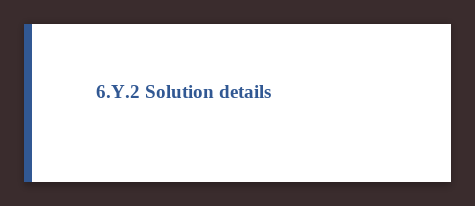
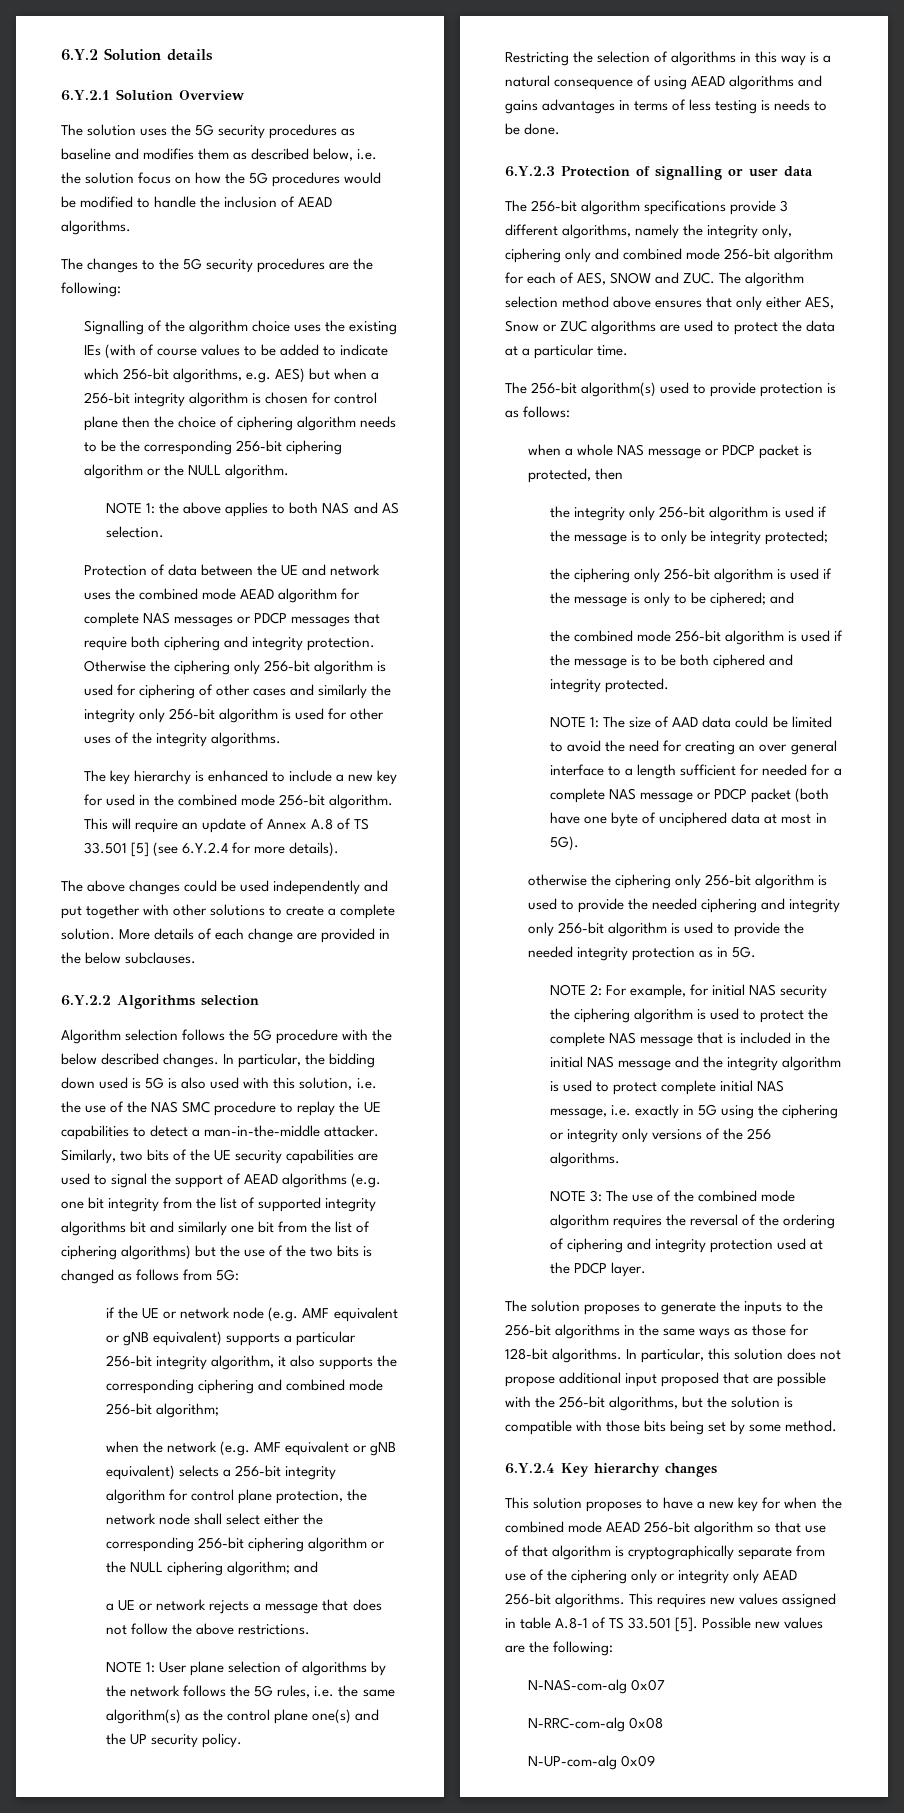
(272, 91) none -> [61,89,244,101] [61,124,356,139] [61,148,378,161] [61,172,382,187] [61,196,333,208] [61,220,131,235] [61,258,374,273] [61,282,121,297] [83,320,397,335] [83,344,389,359] [83,368,379,383] [83,392,377,407] [83,416,396,431] [83,440,342,455] [83,464,289,479] [106,502,399,517] [106,526,165,538] [83,564,380,576] [83,588,360,603] [83,612,380,627] [83,636,375,651] [83,660,386,675] [83,684,391,699] [83,708,384,723] [83,732,281,747] [83,770,398,785] [83,794,393,809] [83,818,370,833] [83,842,339,857] [61,880,389,895] [61,904,396,919] [61,928,391,943] [61,952,197,964] [61,995,259,1009] [61,1029,393,1044] [61,1053,376,1068] [61,1077,377,1090] [61,1101,381,1116] [61,1125,380,1140] [61,1149,379,1164] [61,1173,382,1188] [61,1197,377,1212] [61,1221,371,1236] [61,1245,373,1260] [61,1269,240,1284] [106,1307,398,1322] [106,1331,357,1346] [106,1355,398,1370] [106,1379,384,1394] [106,1403,220,1418] [106,1441,397,1456] [106,1465,337,1480] [106,1489,368,1504] [106,1513,324,1525] [106,1537,386,1552] [106,1561,319,1576] [106,1599,382,1614] [106,1623,311,1635] [106,1661,387,1676] [106,1685,395,1698] [106,1709,380,1724] [106,1733,243,1748] [505,51,832,66] [505,75,823,90] [505,99,828,114] [505,123,561,135] [505,166,813,180] [505,200,789,215] [505,224,793,239] [505,248,834,263] [505,272,805,287] [505,296,835,311] [505,320,836,335] [505,344,629,359] [505,382,837,397] [505,406,571,418] [527,444,812,459] [527,468,623,483] [550,506,828,521] [550,530,829,545] [550,568,833,583] [550,592,795,607] [550,630,844,645] [550,654,794,669] [550,678,670,693] [550,716,832,728] [550,740,837,755] [550,764,842,779] [550,788,830,803] [550,812,827,827] [550,836,580,851] [527,874,827,889] [527,898,840,913] [527,922,804,937] [527,946,756,961] [550,984,828,999] [550,1008,829,1023] [550,1032,831,1047] [550,1056,842,1071] [550,1080,785,1095] [550,1104,839,1119] [550,1128,772,1143] [550,1152,621,1167] [550,1190,796,1202] [550,1214,836,1229] [550,1238,824,1253] [550,1262,647,1277] [505,1300,824,1315] [505,1324,810,1339] [505,1348,842,1363] [505,1372,827,1387] [505,1396,794,1411] [505,1420,838,1435] [505,1463,717,1477] [505,1497,842,1512] [505,1521,827,1536] [505,1545,826,1560] [505,1569,798,1584] [505,1593,837,1608] [505,1617,824,1632] [505,1641,614,1656] [527,1679,665,1694] [527,1717,663,1732] [527,1755,655,1770] // 6.Y.2.1 Solution Overview // The solution uses the 5G security procedures as baseline and modifies them as described below, i.e. the solution focus on how the 5G procedures would be modified to handle the inclusion of AEAD algorithms. // The changes to the 5G security procedures are the following: // Signalling of the algorithm choice uses the existing IEs (with of course values to be added to indicate which 256-bit algorithms, e.g. AES) but when a 256-bit integrity algorithm is chosen for control plane then the choice of ciphering algorithm needs to be the corresponding 256-bit ciphering algorithm or the NULL algorithm. // NOTE 1: the above applies to both NAS and AS selection. // Protection of data between the UE and network uses the combined mode AEAD algorithm for complete NAS messages or PDCP messages that require both ciphering and integrity protection. Otherwise the ciphering only 256-bit algorithm is used for ciphering of other cases and similarly the integrity only 256-bit algorithm is used for other uses of the integrity algorithms. // The key hierarchy is enhanced to include a new key for used in the combined mode 256-bit algorithm. This will require an update of Annex A.8 of TS 33.501 [5] (see 6.Y.2.4 for more details). // The above changes could be used independently and put together with other solutions to create a complete solution. More details of each change are provided in the below subclauses. // 6.Y.2.2 Algorithms selection // Algorithm selection follows the 5G procedure with the below described changes. In particular, the bidding down used is 5G is also used with this solution, i.e. the use of the NAS SMC procedure to replay the UE capabilities to detect a man-in-the-middle attacker. Similarly, two bits of the UE security capabilities are used to signal the support of AEAD algorithms (e.g. one bit integrity from the list of supported integrity algorithms bit and similarly one bit from the list of ciphering algorithms) but the use of the two bits is changed as follows from 5G: // if the UE or network node (e.g. AMF equivalent or gNB equivalent) supports a particular 256-bit integrity algorithm, it also supports the corresponding ciphering and combined mode 256-bit algorithm; // when the network (e.g. AMF equivalent or gNB equivalent) selects a 256-bit integrity algorithm for control plane protection, the network node shall select either the corresponding 256-bit ciphering algorithm or the NULL ciphering algorithm; and // a UE or network rejects a message that does not follow the above restrictions. // NOTE 1: User plane selection of algorithms by the network follows the 5G rules, i.e. the same algorithm(s) as the control plane one(s) and the UP security policy. // Restricting the selection of algorithms in this way is a natural consequence of using AEAD algorithms and gains advantages in terms of less testing is needs to be done. // 6.Y.2.3 Protection of signalling or user data // The 256-bit algorithm specifications provide 3 different algorithms, namely the integrity only, ciphering only and combined mode 256-bit algorithm for each of AES, SNOW and ZUC. The algorithm selection method above ensures that only either AES, Snow or ZUC algorithms are used to protect the data at a particular time. // The 256-bit algorithm(s) used to provide protection is as follows: // when a whole NAS message or PDCP packet is protected, then // the integrity only 256-bit algorithm is used if the message is to only be integrity protected; // the ciphering only 256-bit algorithm is used if the message is only to be ciphered; and // the combined mode 256-bit algorithm is used if the message is to be both ciphered and integrity protected. // NOTE 1: The size of AAD data could be limited to avoid the need for creating an over general interface to a length sufficient for needed for a complete NAS message or PDCP packet (both have one byte of unciphered data at most in 5G). // otherwise the ciphering only 256-bit algorithm is used to provide the needed ciphering and integrity only 256-bit algorithm is used to provide the needed integrity protection as in 5G. // NOTE 2: For example, for initial NAS security the ciphering algorithm is used to protect the complete NAS message that is included in the initial NAS message and the integrity algorithm is used to protect complete initial NAS message, i.e. exactly in 5G using the ciphering or integrity only versions of the 256 algorithms. // NOTE 3: The use of the combined mode algorithm requires the reversal of the ordering of ciphering and integrity protection used at the PDCP layer. // The solution proposes to generate the inputs to the 256-bit algorithms in the same ways as those for 128-bit algorithms. In particular, this solution does not propose additional input proposed that are possible with the 256-bit algorithms, but the solution is compatible with those bits being set by some method. // 6.Y.2.4 Key hierarchy changes // This solution proposes to have a new key for when the combined mode AEAD 256-bit algorithm so that use of that algorithm is cryptographically separate from use of the ciphering only or integrity only AEAD 256-bit algorithms. This requires new values assigned in table A.8-1 of TS 33.501 [5]. Possible new values are the following: // N-NAS-com-alg 0x07 // N-RRC-com-alg 0x08 // N-UP-com-alg 0x09

